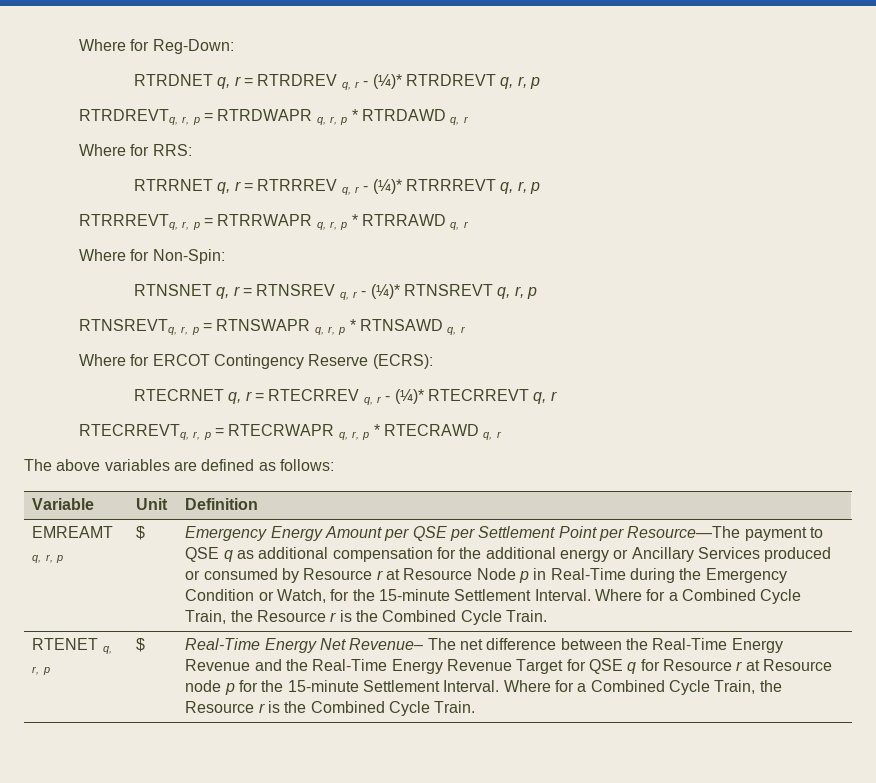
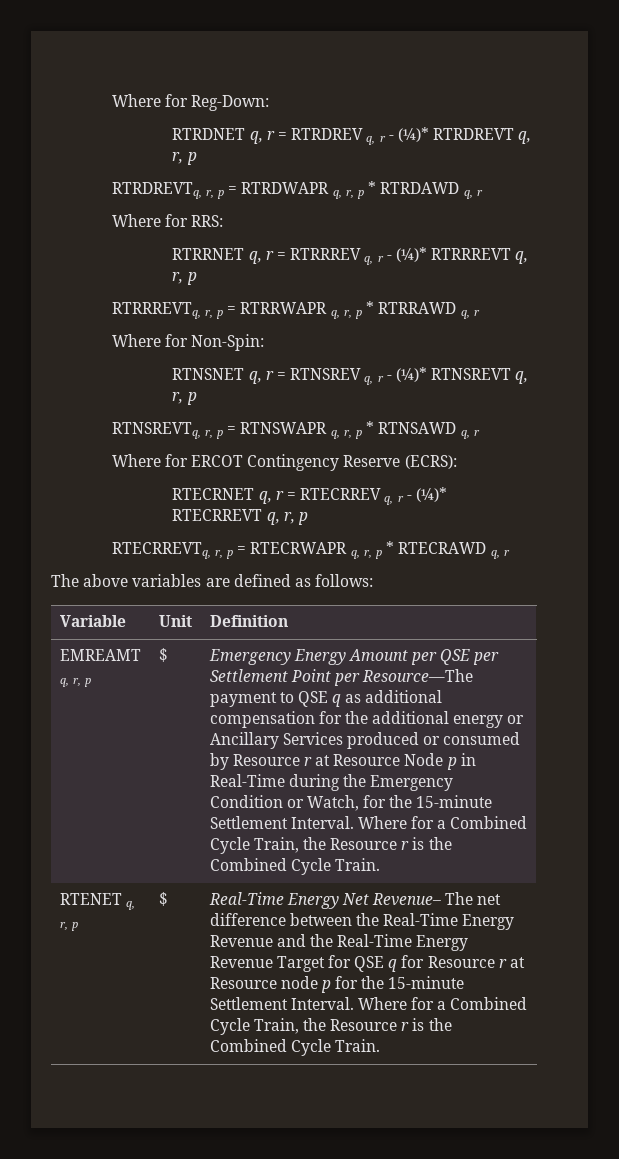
[550,391,557,401] r -> [283,512,308,525] r, p

